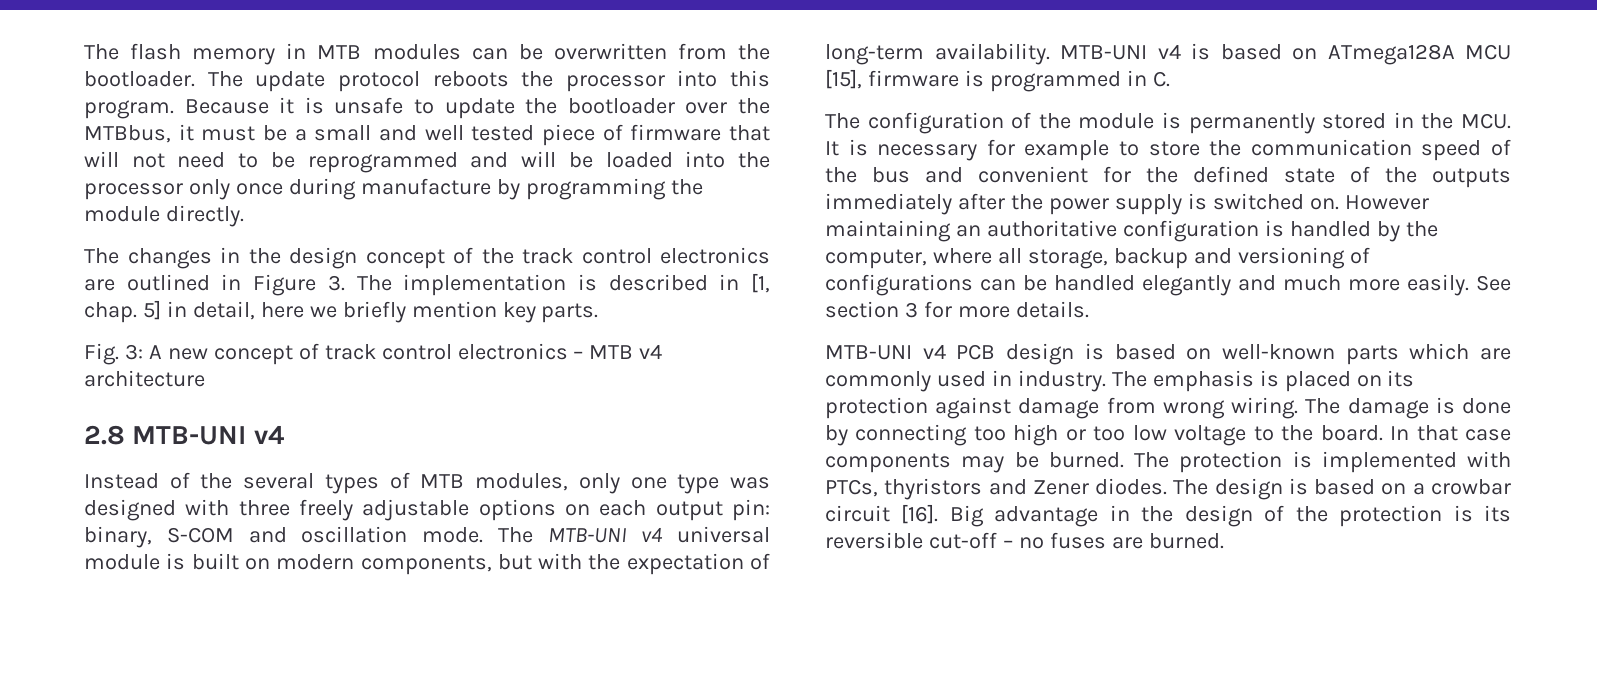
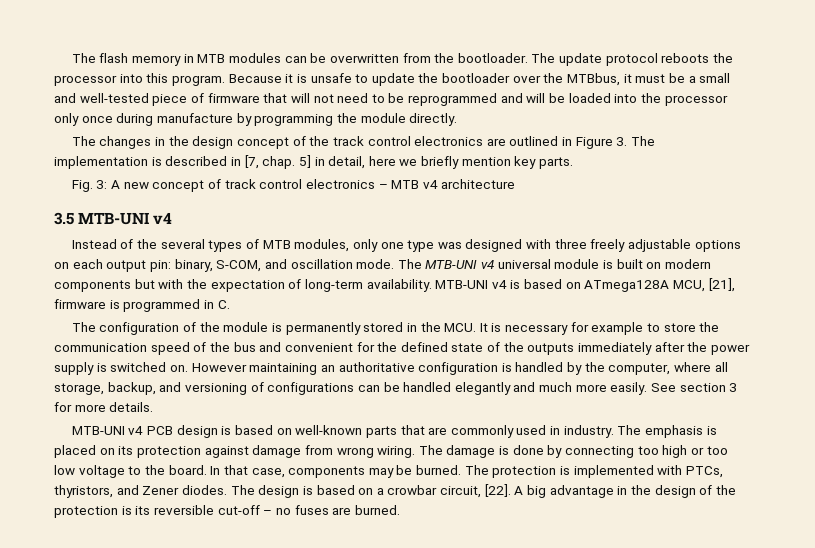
[424,125,535,141] well tested -> [79,93,149,103] well-tested
[751,273,771,293] [1, -> [244,155,259,169] [7,
[84,425,125,445] 2.8 -> [54,212,74,225] 3.5
[166,527,234,543] S-COM -> [216,260,262,272] S-COM,
[360,555,492,575] components, -> [54,280,131,292] components
[1465,44,1511,60] [825,69,862,89] MCU [15], -> [673,278,735,292] MCU, [21],
[1113,248,1188,269] backup -> [107,382,156,395] backup,
[1409,343,1470,360] which -> [400,425,425,435] that
[1465,429,1511,441] case -> [251,468,285,478] case,
[884,478,983,500] thyristors -> [54,485,113,498] thyristors,
[825,504,984,527] circuit [16]. Big -> [440,484,547,498] circuit, [22]. A big

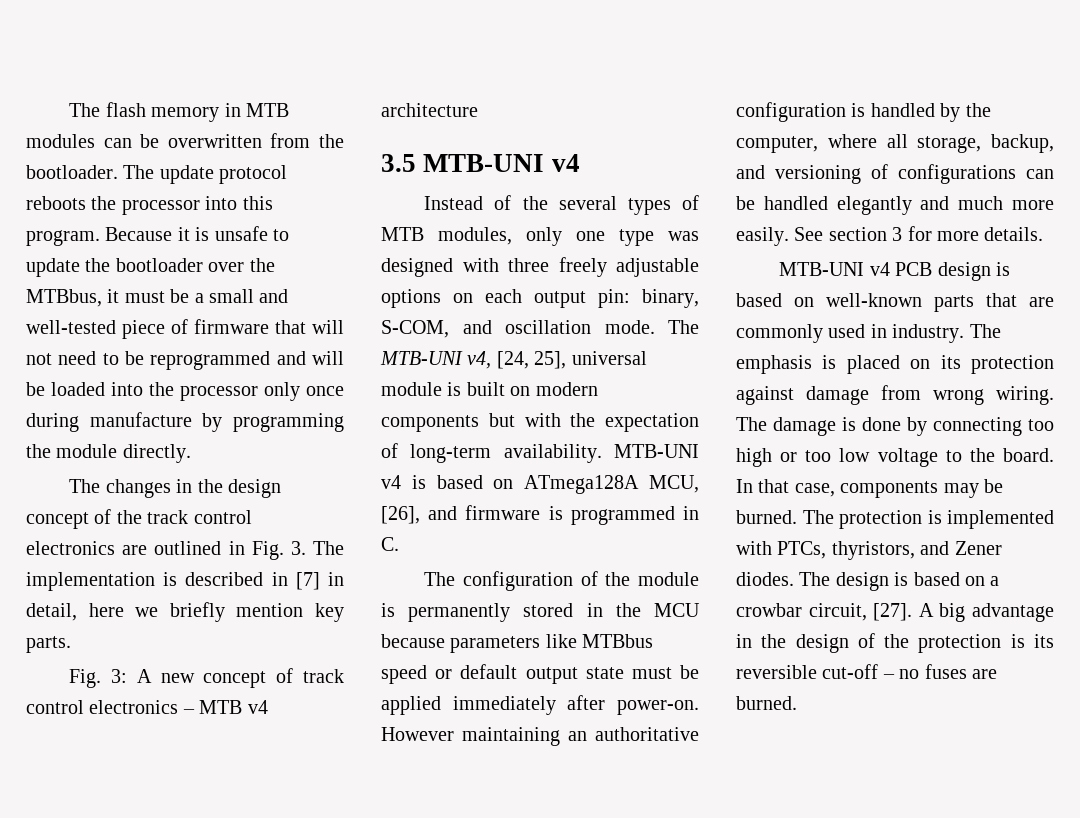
[575,137,613,149] Figure -> [251,541,284,560] Fig.
[244,155,311,169] [7, chap. 5] -> [295,572,320,590] [7]
[481,260,495,269] v4 -> [467,351,567,369] v4, [24, 25],
[708,278,735,292] [21], -> [381,506,458,524] [26], and
[444,322,720,335] [54,342,750,355] [54,362,188,375] MCU. It is necessary for example to store the communication speed of the bus and convenient for the defined state of the outputs immediately after the power supply is switched on. -> [654,603,700,617] [381,634,654,653] [381,664,699,684] [381,695,699,715] MCU because parameters like MTBbus speed or default output state must be applied immediately after power-on.
[484,484,511,497] [22]. -> [873,603,913,621] [27].

